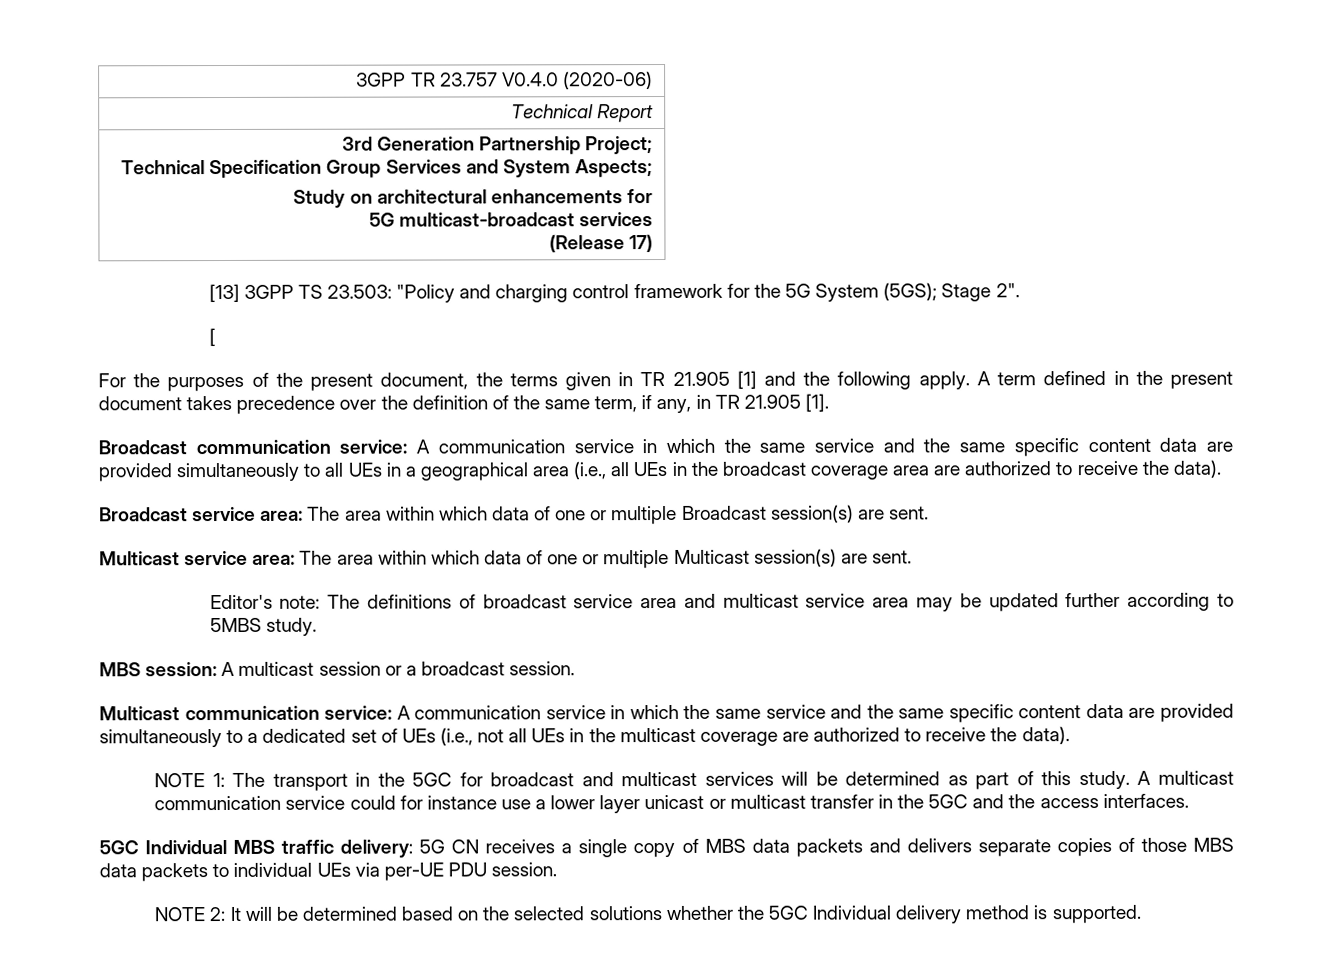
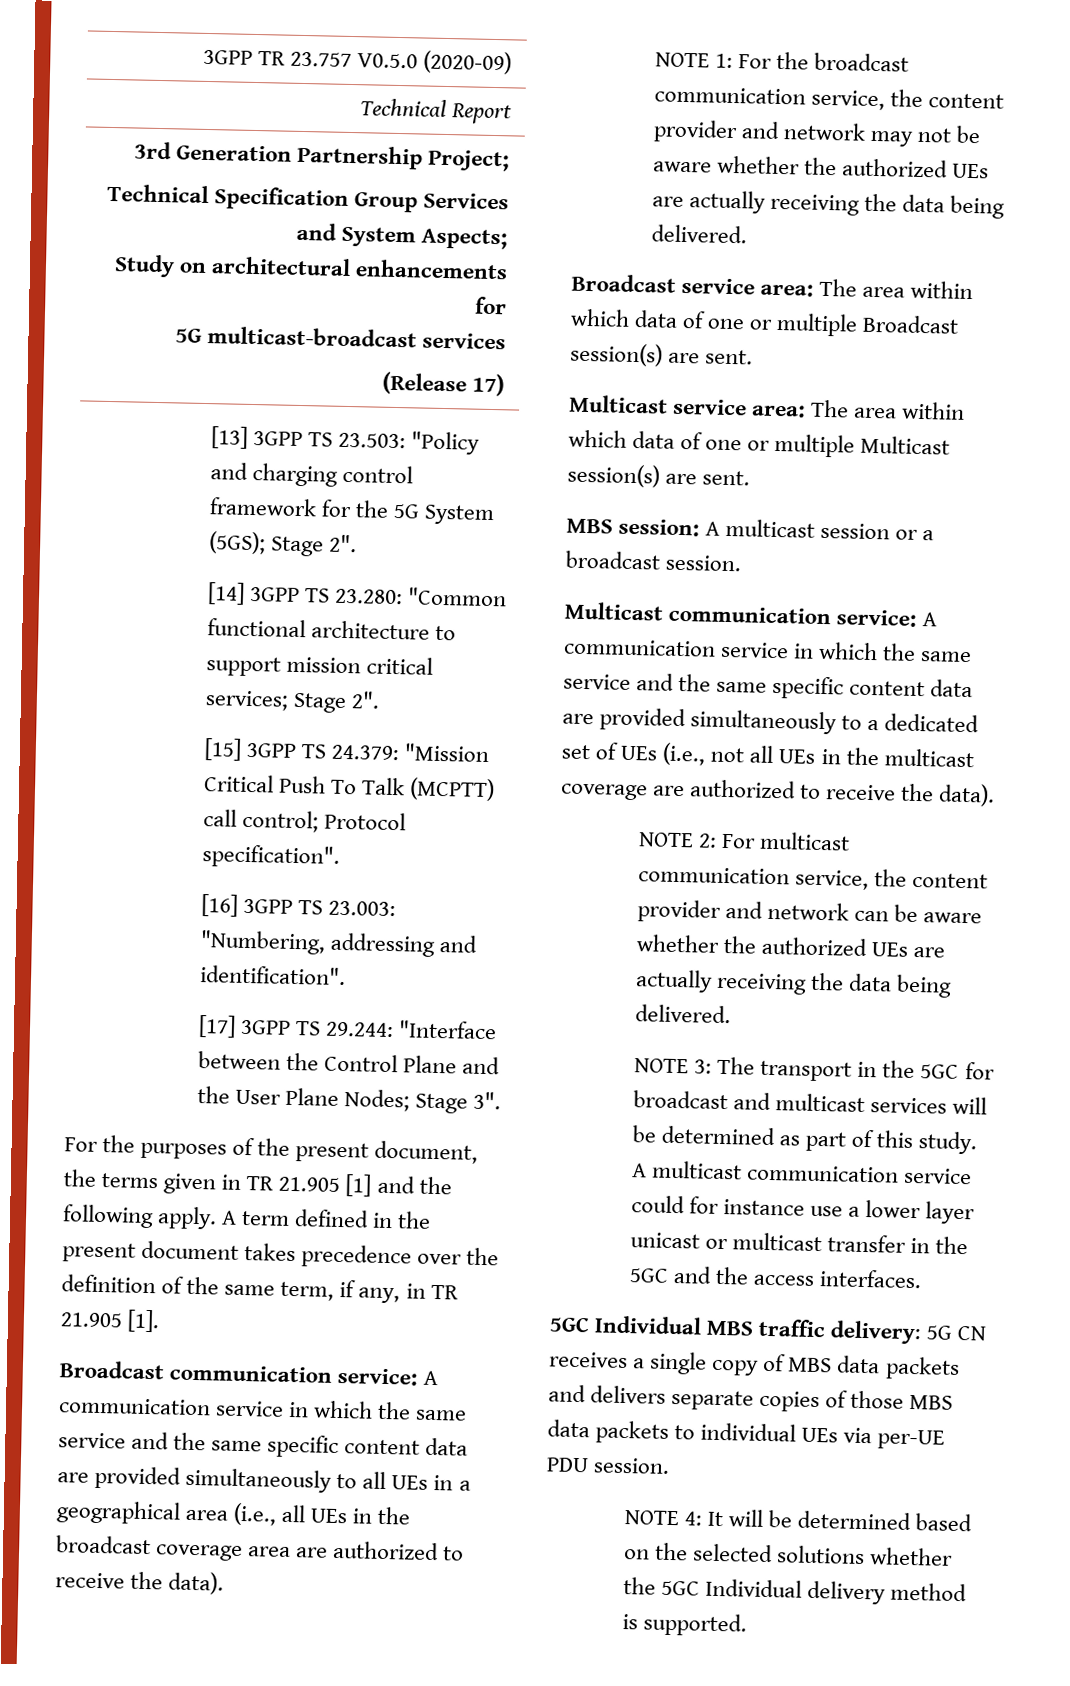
[501,71,653,90] V0.4.0 (2020-06) -> [356,50,512,75] V0.5.0 (2020-09)
[208,328,216,347] [ -> [206,582,507,607] [206,618,456,641] [205,656,433,677] [204,690,380,714] [203,738,490,763] [203,774,495,802] [202,809,406,833] [201,844,340,869] [200,894,396,917] [199,930,478,957] [199,964,346,986] [197,1014,497,1040] [197,1050,500,1075] [196,1085,502,1114] [14] 3GPP TS 23.280: "Common functional architecture to support mission critical services; Stage 2". // [15] 3GPP TS 24.379: "Mission Critical Push To Talk (MCPTT) call control; Protocol specification". // [16] 3GPP TS 23.003: "Numbering, addressing and identification". // [17] 3GPP TS 29.244: "Interface between the Control Plane and the User Plane Nodes; Stage 3".
(1221, 468) none -> [655,51,910,72] [654,86,1005,111] [653,119,982,147] [653,155,990,179] [652,190,1006,219] [651,224,748,244] // NOTE 1: For the broadcast communication service, the content provider and network may not be aware whether the authorized UEs are actually receiving the data being delivered.
[209,592,1234,612] [209,617,317,636] // Editor's note: The definitions of broadcast service area and multicast service area may be updated further according to 5MBS study. -> (751, 478) none
[212,773,225,788] 1: -> [698,831,851,851] [638,866,989,891] [637,899,983,924] [636,934,946,958] [635,969,953,998] [635,1004,732,1024] [634,1058,713,1074] 2: For multicast communication service, the content provider and network can be aware whether the authorized UEs are actually receiving the data being delivered. // NOTE 3:
[209,906,226,922] 2: -> [684,1511,704,1526] 4:

